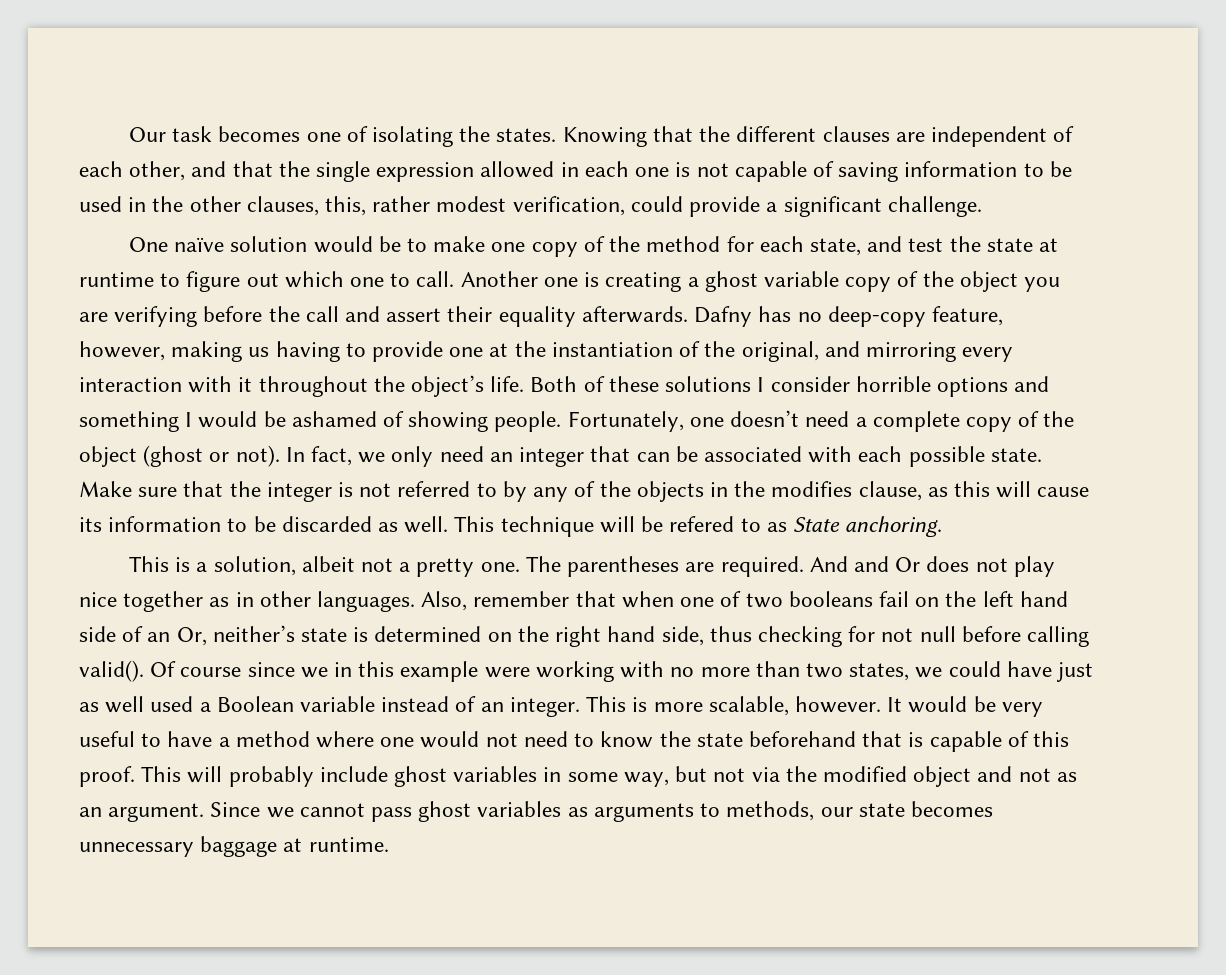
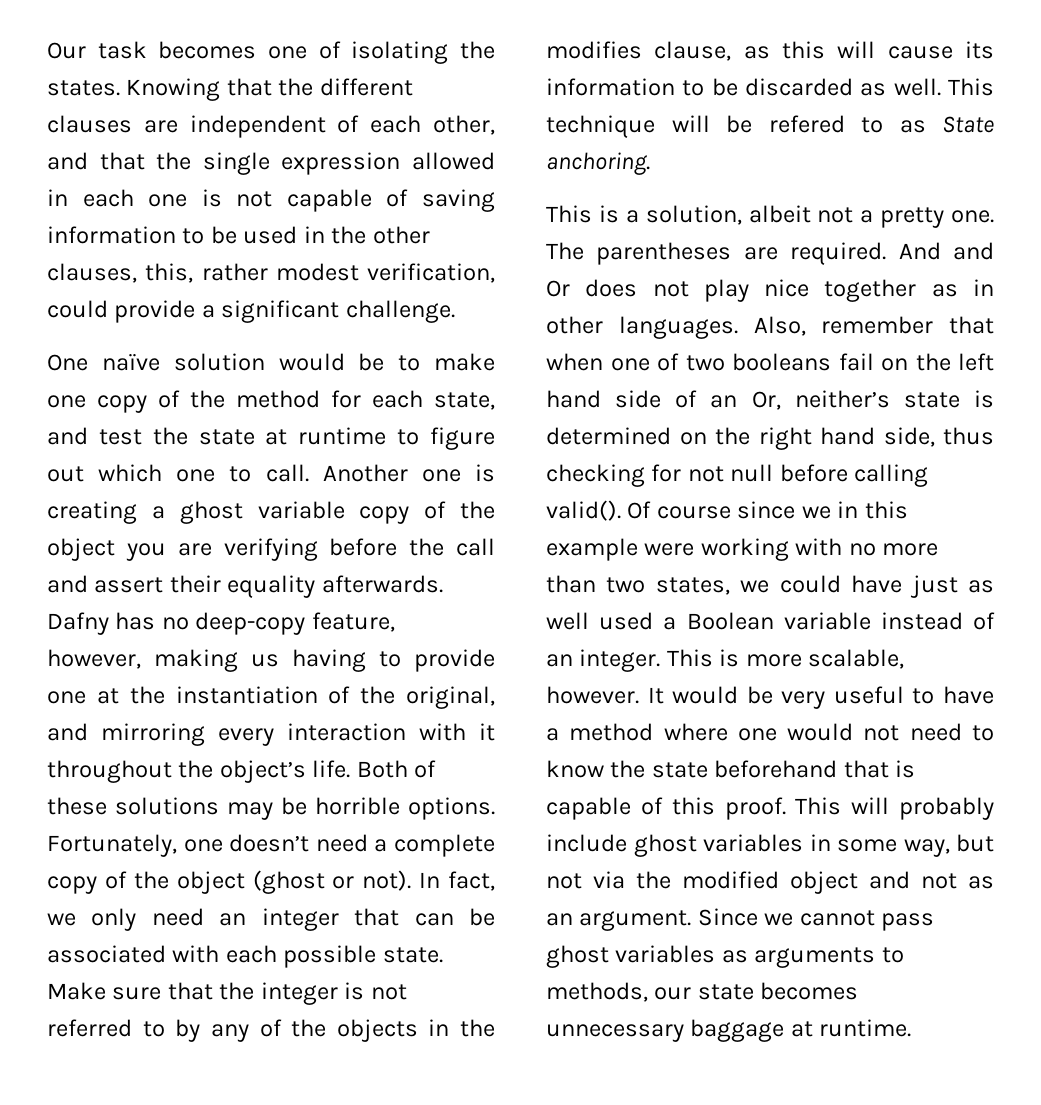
[757,376,1050,397] [79,411,562,432] I consider horrible options and something I would be ashamed of showing people. -> [227,797,495,820] may be horrible options.

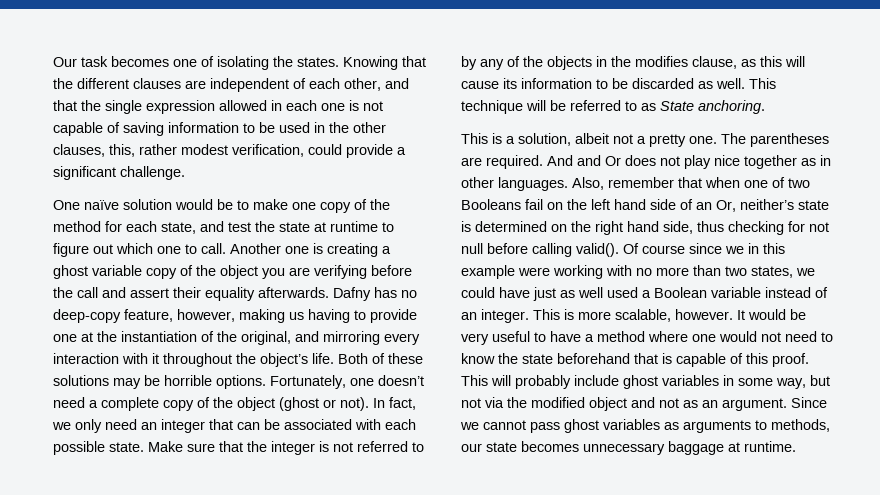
[768,115,845,133] refered -> [570,100,621,111] referred
[732,353,831,371] booleans -> [461,199,521,210] Booleans

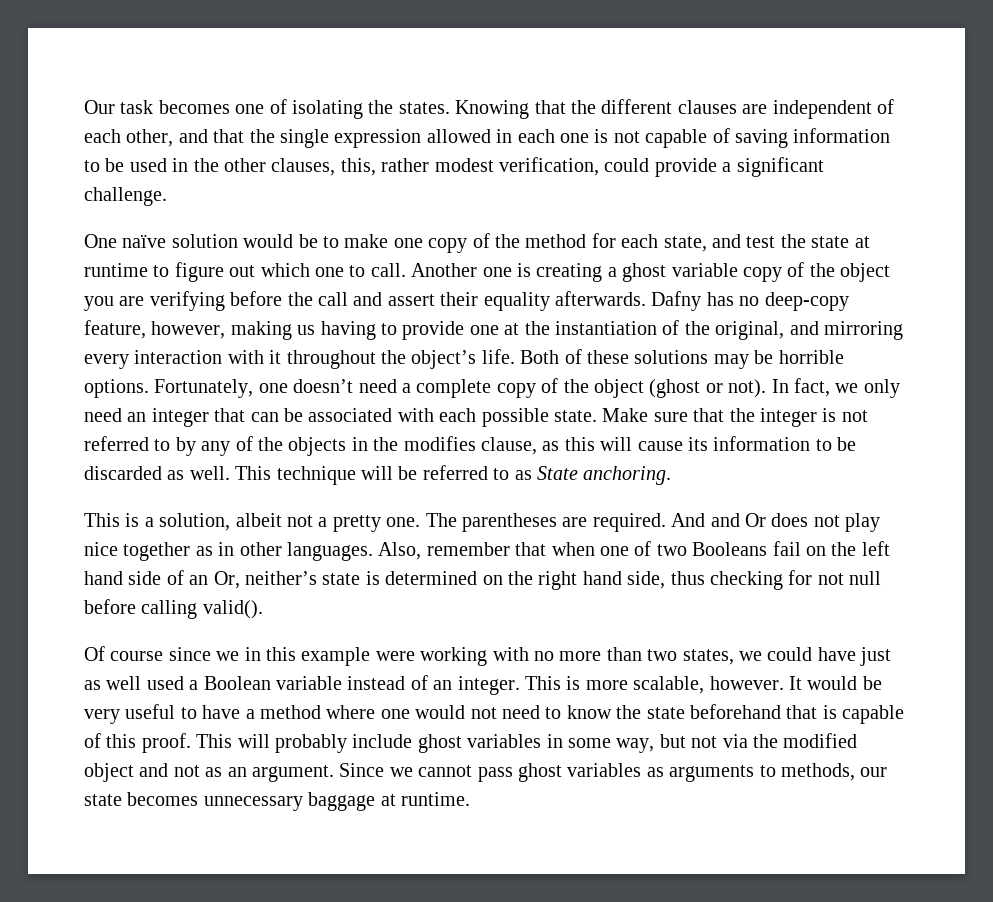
(619, 250) none -> (263, 609) //

